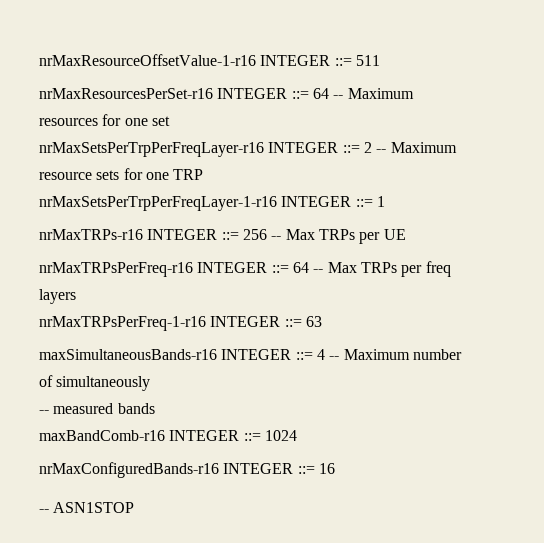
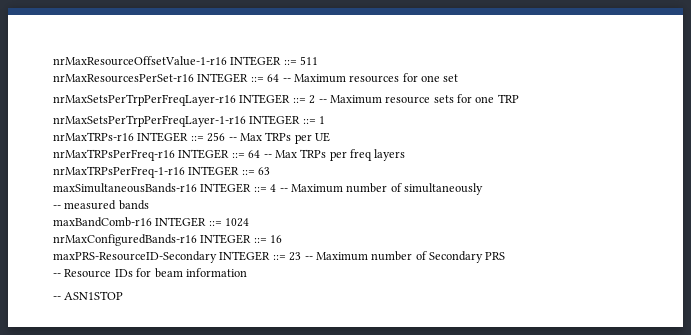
(335, 468) none -> [53,251,506,263] [53,268,247,278] // maxPRS-ResourceID-Secondary INTEGER ::= 23 -- Maximum number of Secondary PRS // -- Resource IDs for beam information

